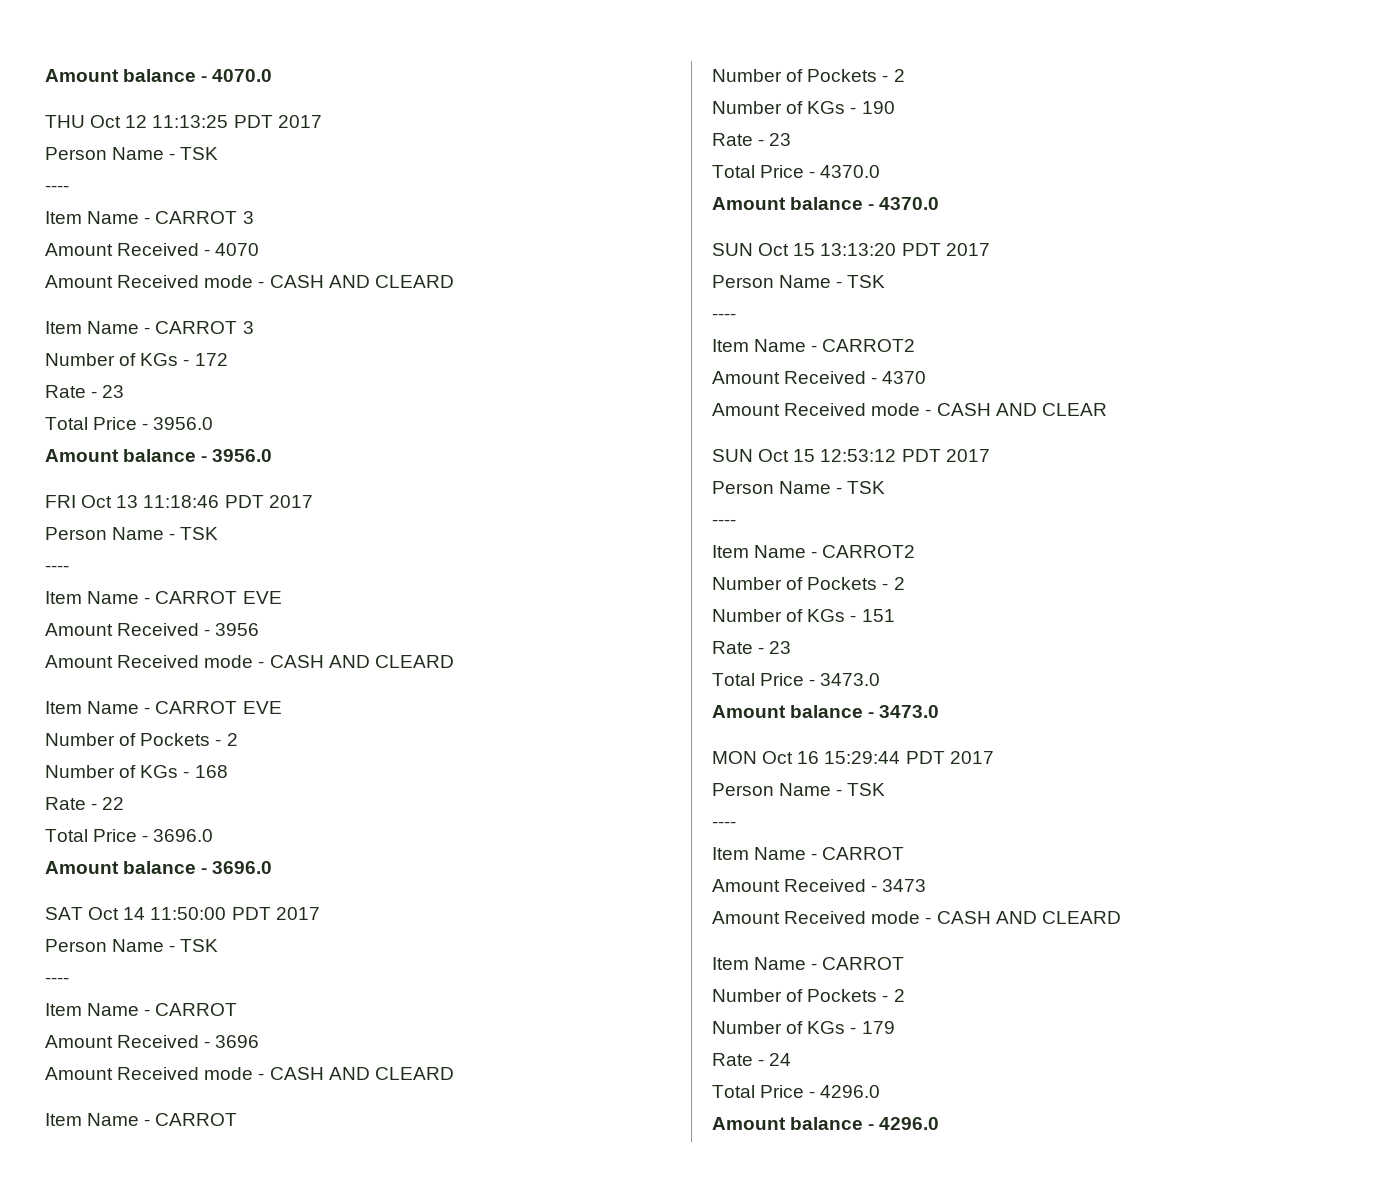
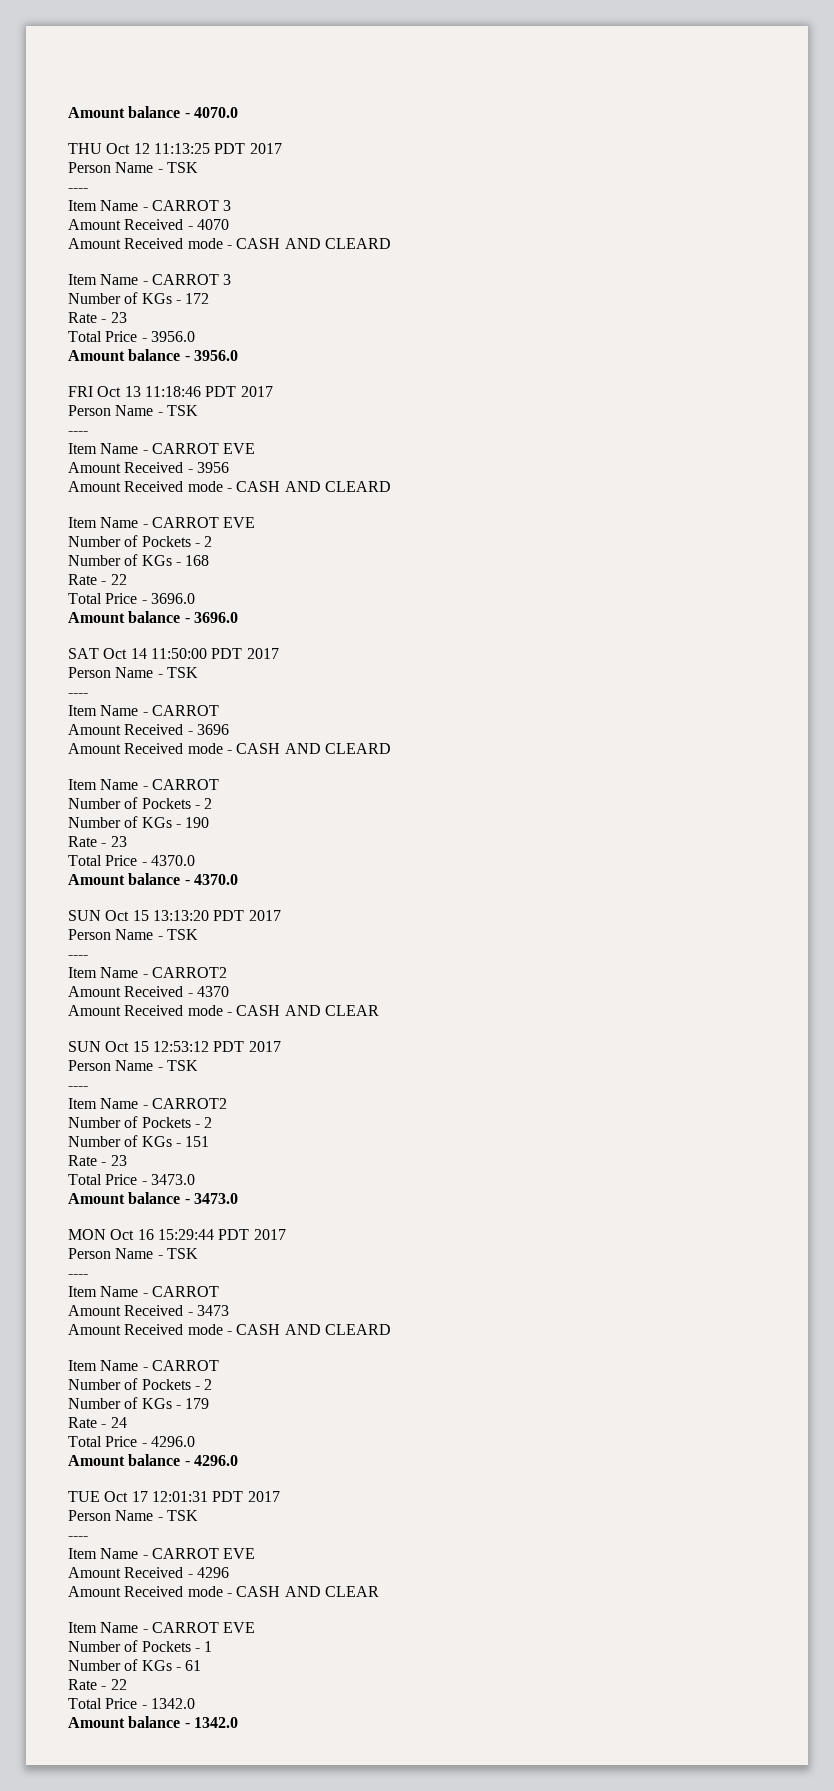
(940, 1123) none -> [68,1491,280,1502] [68,1510,198,1521] [68,1536,88,1540] [68,1548,256,1559] [68,1567,229,1578] [68,1586,379,1597] [68,1622,256,1633] [68,1640,213,1652] [68,1659,202,1671] [68,1679,127,1690] [68,1698,195,1709] [68,1716,238,1728] // TUE Oct 17 12:01:31 PDT 2017 // Person Name - TSK // ---- // Item Name - CARROT EVE // Amount Received - 4296 // Amount Received mode - CASH AND CLEAR // Item Name - CARROT EVE // Number of Pockets - 1 // Number of KGs - 61 // Rate - 22 // Total Price - 1342.0 // Amount balance - 1342.0

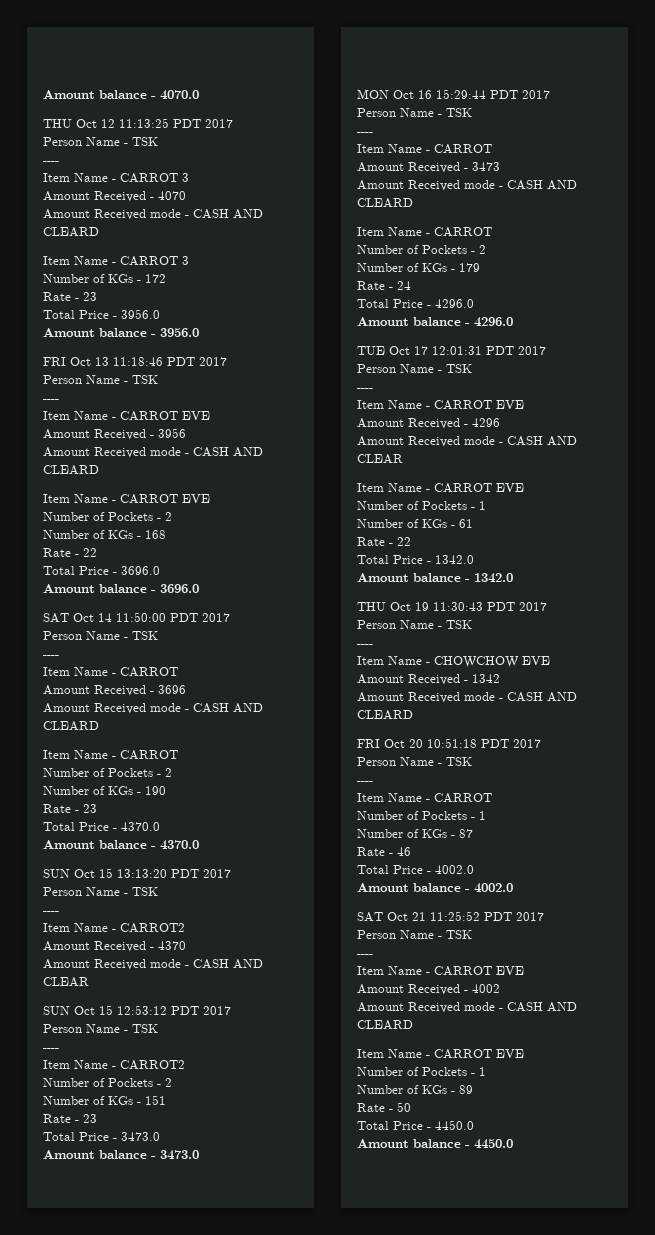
(238, 1722) none -> [357,602,547,611] [357,620,472,629] [357,644,373,647] [357,656,550,668] [357,674,500,685] [357,692,577,703] [357,710,413,720] [357,738,541,748] [357,757,472,766] [357,781,373,784] [357,793,492,803] [357,811,486,820] [357,829,473,838] [357,847,411,856] [357,865,474,874] [357,883,513,893] [357,911,544,922] [357,930,472,939] [357,954,373,957] [357,966,524,976] [357,984,500,995] [357,1002,577,1013] [357,1020,413,1030] [357,1049,524,1059] [357,1067,486,1076] [357,1085,473,1094] [357,1102,411,1112] [357,1120,474,1130] [357,1139,513,1149] // THU Oct 19 11:30:43 PDT 2017 // Person Name - TSK // ---- // Item Name - CHOWCHOW EVE // Amount Received - 1342 // Amount Received mode - CASH AND CLEARD // FRI Oct 20 10:51:18 PDT 2017 // Person Name - TSK // ---- // Item Name - CARROT // Number of Pockets - 1 // Number of KGs - 87 // Rate - 46 // Total Price - 4002.0 // Amount balance - 4002.0 // SAT Oct 21 11:25:52 PDT 2017 // Person Name - TSK // ---- // Item Name - CARROT EVE // Amount Received - 4002 // Amount Received mode - CASH AND CLEARD // Item Name - CARROT EVE // Number of Pockets - 1 // Number of KGs - 89 // Rate - 50 // Total Price - 4450.0 // Amount balance - 4450.0

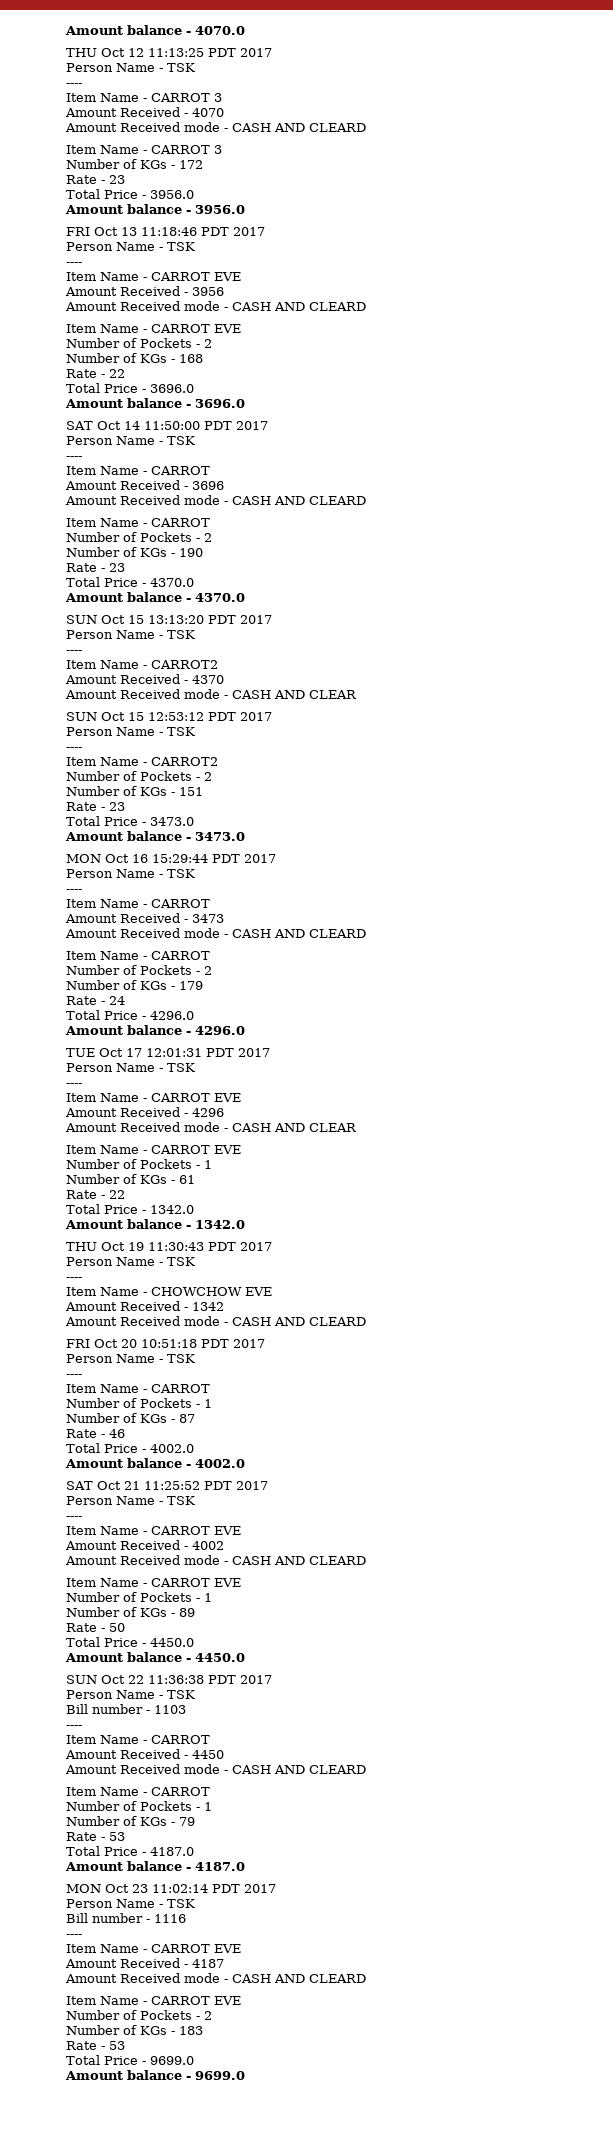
(513, 1144) none -> [66,1675,272,1684] [66,1690,195,1699] [66,1704,186,1714] [66,1725,82,1729] [66,1735,210,1744] [65,1749,224,1759] [65,1764,366,1774] [66,1787,210,1796] [66,1801,212,1811] [66,1816,195,1826] [66,1832,125,1841] [66,1846,194,1856] [65,1861,245,1871] [66,1884,276,1893] [66,1899,195,1908] [66,1913,186,1923] [66,1934,82,1938] [66,1944,241,1953] [65,1958,224,1968] [65,1973,366,1983] [66,1996,241,2005] [66,2010,212,2020] [66,2025,203,2035] [66,2041,125,2050] [66,2055,194,2065] [65,2070,245,2080] // SUN Oct 22 11:36:38 PDT 2017 // Person Name - TSK // Bill number - 1103 // ---- // Item Name - CARROT // Amount Received - 4450 // Amount Received mode - CASH AND CLEARD // Item Name - CARROT // Number of Pockets - 1 // Number of KGs - 79 // Rate - 53 // Total Price - 4187.0 // Amount balance - 4187.0 // MON Oct 23 11:02:14 PDT 2017 // Person Name - TSK // Bill number - 1116 // ---- // Item Name - CARROT EVE // Amount Received - 4187 // Amount Received mode - CASH AND CLEARD // Item Name - CARROT EVE // Number of Pockets - 2 // Number of KGs - 183 // Rate - 53 // Total Price - 9699.0 // Amount balance - 9699.0

